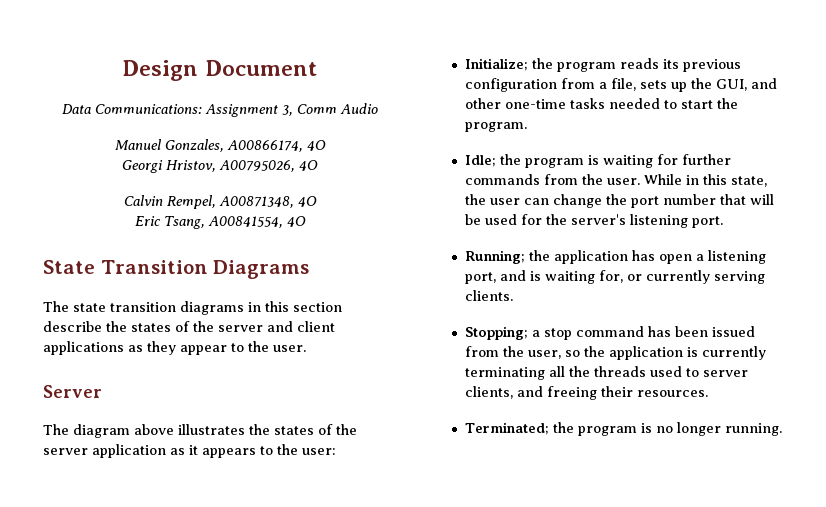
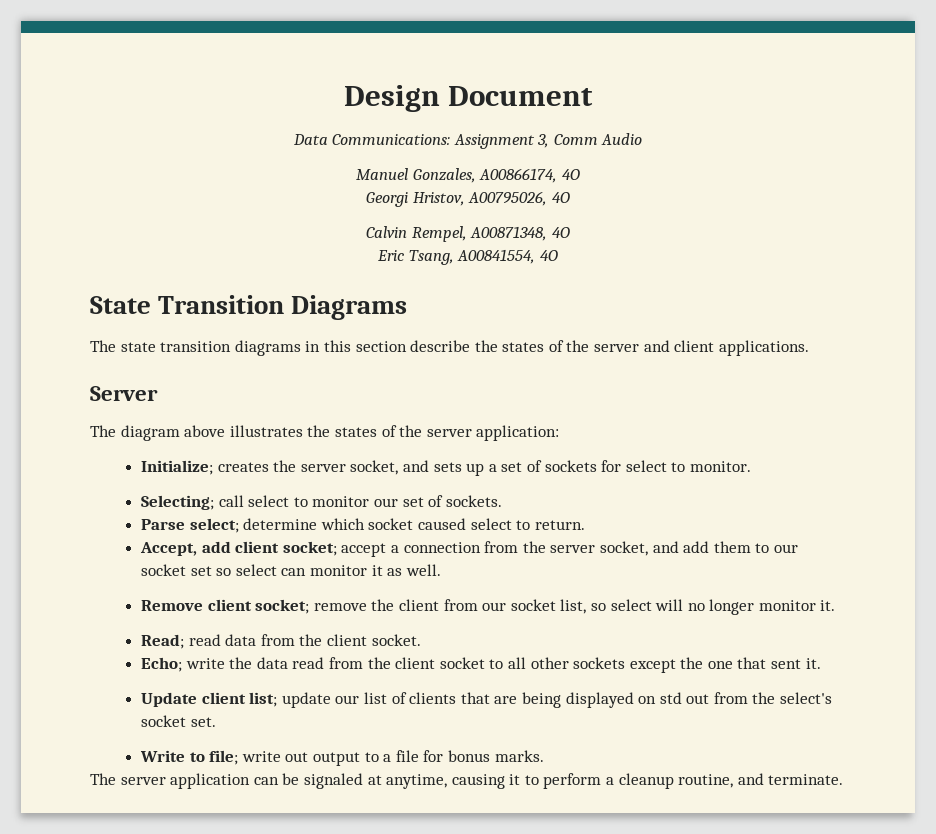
[43,341,306,355] applications as they appear to the user. -> [718,340,809,356] applications.
[92,444,336,458] [465,58,742,72] [465,78,778,92] [465,98,739,109] [465,122,528,132] [465,154,732,168] [465,174,768,187] [465,194,775,208] [465,214,724,228] [465,250,767,264] [465,270,766,284] [465,290,514,301] [465,326,756,340] [465,346,767,360] [465,366,749,380] [465,386,709,400] [465,422,783,436] application as it appears to the user: // Initialize; the program reads its previous configuration from a file, sets up the GUI, and other one-time tasks needed to start the program. // Idle; the program is waiting for further commands from the user. While in this state, the user can change the port number that will be used for the server's listening port. // Running; the application has open a listening port, and is waiting for, or currently serving clients. // Stopping; a stop command has been issued from the user, so the application is currently terminating all the threads used to server clients, and freeing their resources. // Terminated; the program is no longer running. -> [476,425,560,441] [141,460,751,476] [141,495,502,510] [141,518,585,533] [140,541,798,557] [141,564,441,576] [141,599,836,615] [141,634,421,649] [141,657,821,673] [141,692,833,708] [141,715,216,727] [140,750,544,766] [90,773,844,789] application: // Initialize; creates the server socket, and sets up a set of sockets for select to monitor. // Selecting; call select to monitor our set of sockets. // Parse select; determine which socket caused select to return. // Accept, add client socket; accept a connection from the server socket, and add them to our socket set so select can monitor it as well. // Remove client socket; remove the client from our socket list, so select will no longer monitor it. // Read; read data from the client socket. // Echo; write the data read from the client socket to all other sockets except the one that sent it. // Update client list; update our list of clients that are being displayed on std out from the select's socket set. // Write to file; write out output to a file for bonus marks. // The server application can be signaled at anytime, causing it to perform a cleanup routine, and terminate.

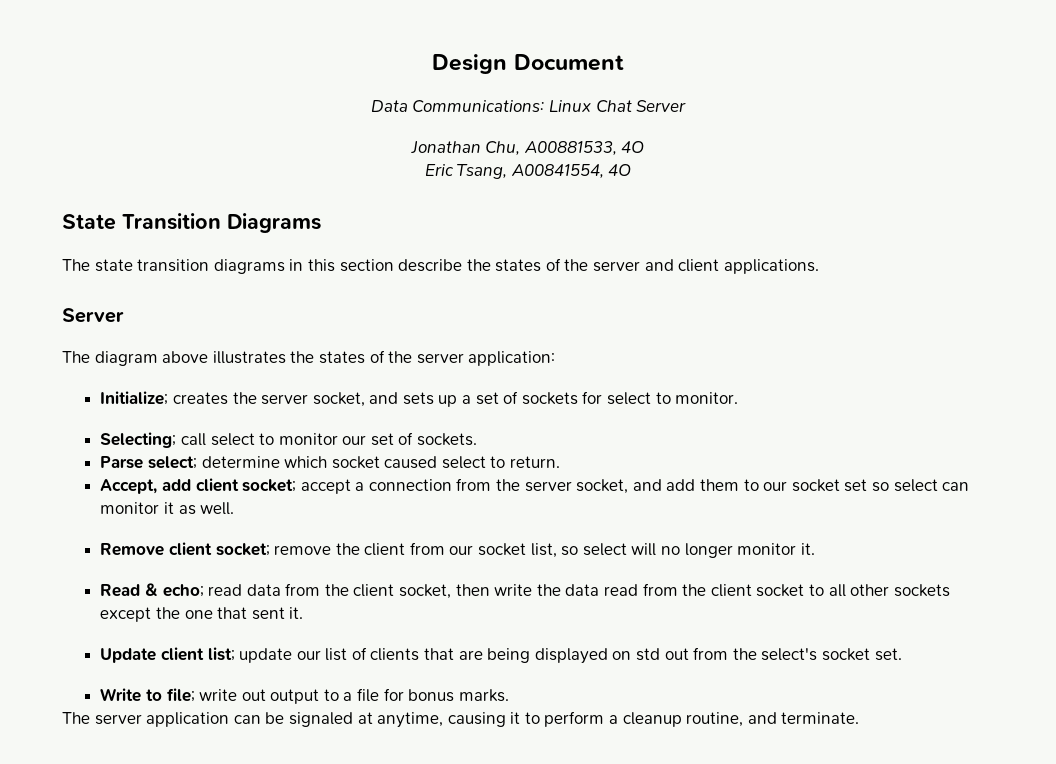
[453,133,643,149] [356,168,580,183] [366,191,570,207] [366,226,548,242] Assignment 3, Comm Audio // Manuel Gonzales, A00866174, 4O // Georgi Hristov, A00795026, 4O // Calvin Rempel, A00871348, -> [549,100,687,112] [410,141,617,156] Linux Chat Server // Jonathan Chu, A00881533,
[141,634,185,649] Read; -> [100,583,204,597] Read & echo;
[371,634,421,646] [141,657,183,672] socket. // Echo; -> [399,584,490,599] socket, then

